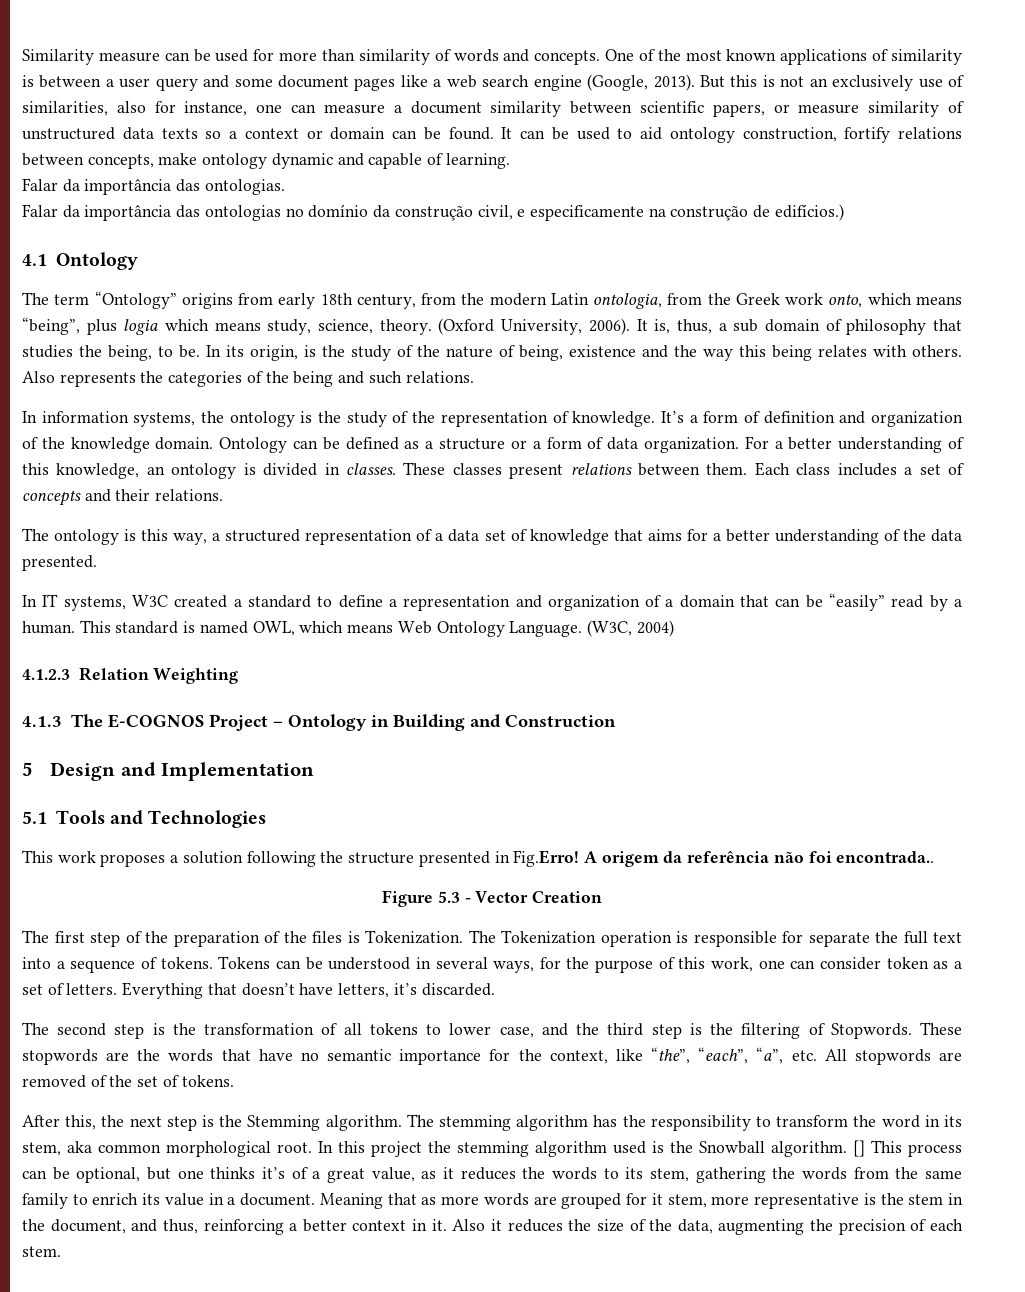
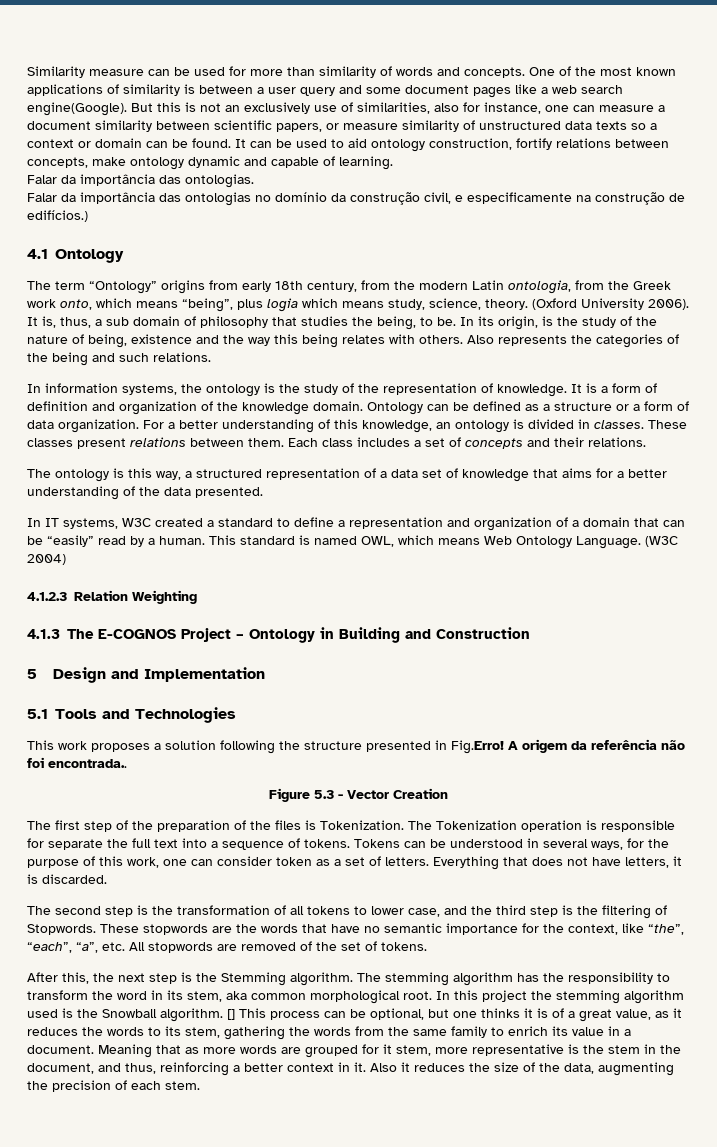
[533,74,695,91] engine (Google, 2013). -> [27,102,127,116] engine(Google).
[501,319,583,335] University, -> [581,298,644,310] University
[660,411,684,423] It’s -> [571,383,597,393] It is
[586,620,632,637] (W3C, -> [645,536,678,547] (W3C
[241,983,417,998] doesn’t have letters, it’s -> [532,856,682,868] [27,874,38,884] does not have letters, it is
[262,1167,285,1179] it’s -> [524,1008,548,1018] it is

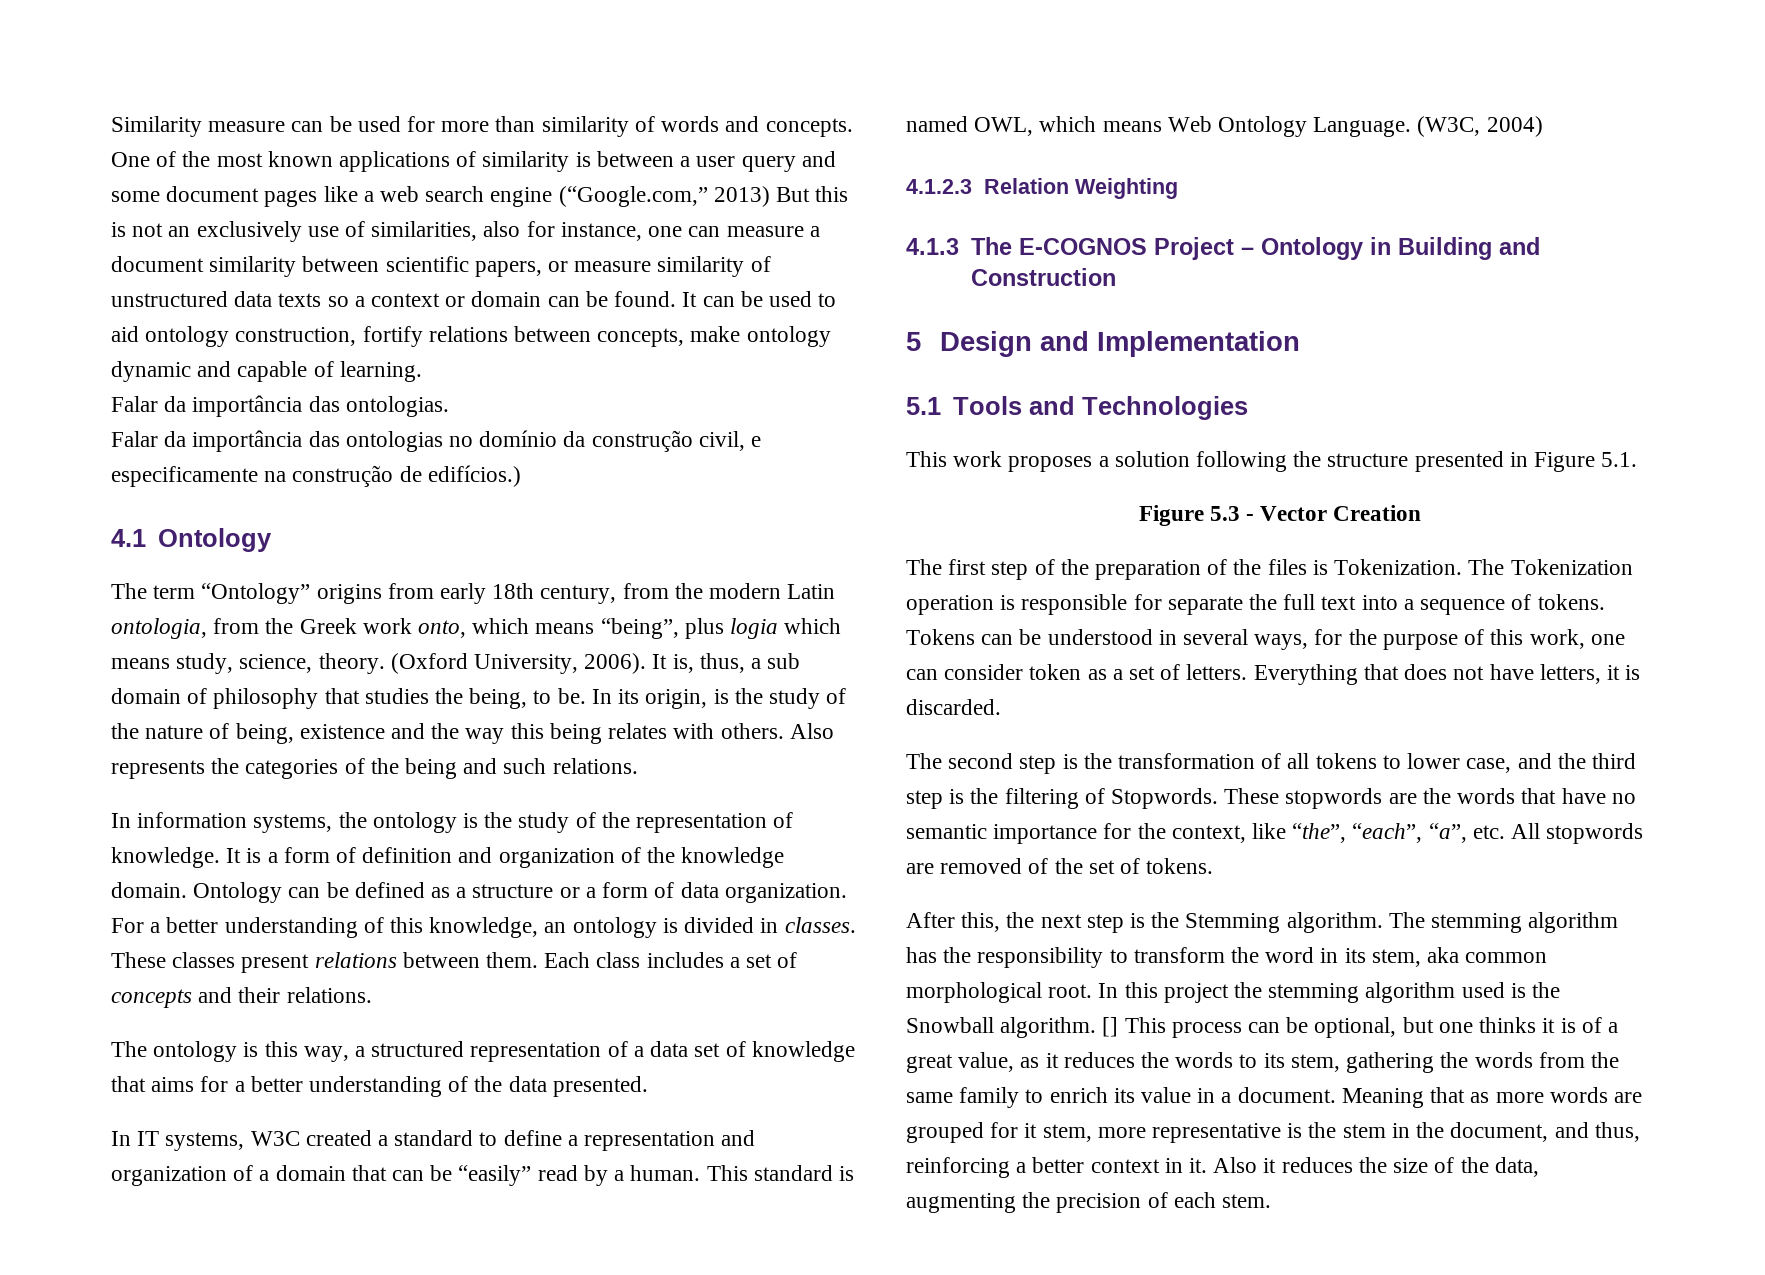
[27,102,127,116] engine(Google). -> [490,186,770,207] engine (“Google.com,” 2013)
[581,298,644,310] University -> [474,654,579,674] University,
[645,536,678,547] (W3C -> [1417,116,1481,137] (W3C,
[451,739,685,754] [27,757,127,768] Fig.Erro! A origem da referência não foi encontrada.. -> [1534,452,1638,472] Figure 5.1.

